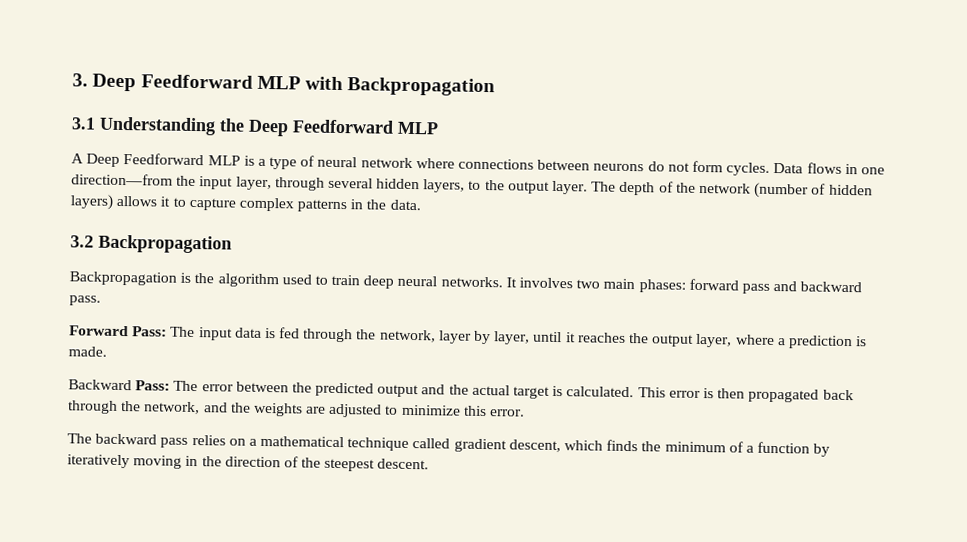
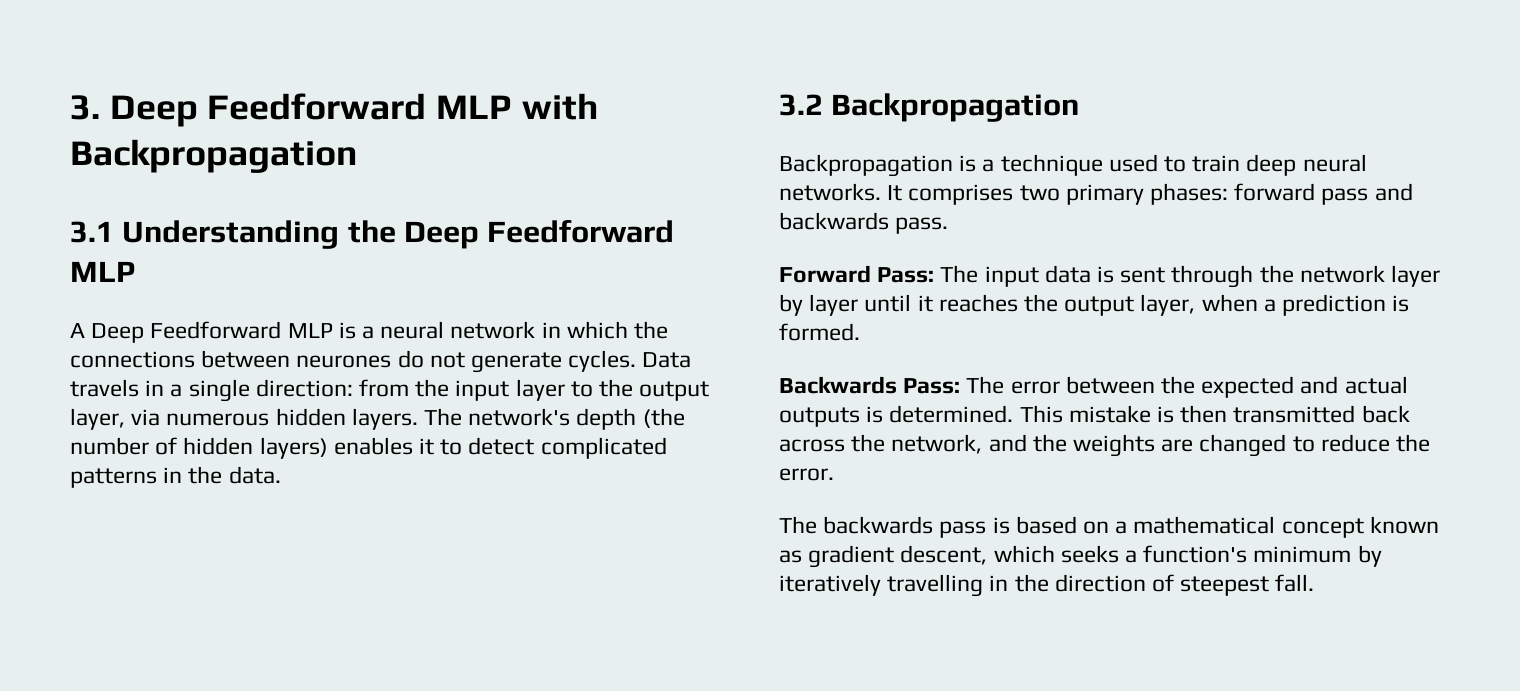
[269,155,455,170] type of neural network where -> [380,321,669,339] neural network in which the
[593,163,645,172] neurons -> [296,355,392,368] neurones
[691,160,723,173] form -> [471,352,563,373] generate
[806,162,885,175] [71,173,810,199] flows in one direction—from the input layer, through several hidden layers, to the output layer. The depth of the network (number -> [70,379,710,402] [70,408,685,430] [70,437,149,455] travels in a single direction: from the input layer to the output layer, via numerous hidden layers. The network's depth (the number
[116,195,158,207] allows -> [333,437,413,455] enables
[188,197,294,212] capture complex -> [468,437,667,459] detect complicated
[194,273,279,288] the algorithm -> [982,154,1103,176] a technique
[519,277,636,290] involves two main -> [908,184,1144,205] comprises two primary
[800,281,863,293] backward -> [779,212,889,230] backwards
[279,327,436,343] fed through the network, -> [1120,265,1385,288] sent through the network
[493,331,531,345] layer, -> [809,294,859,316] layer
[735,334,775,346] where -> [1201,294,1258,312] when
[68,346,107,357] [68,379,132,391] made. // Backward -> [779,323,860,341] [779,376,897,394] formed. // Backwards
[315,382,854,403] [67,400,118,414] predicted output and the actual target is calculated. This error is then propagated back through -> [1201,376,1408,398] [779,405,1410,427] [779,439,845,452] expected and actual outputs is determined. This mistake is then transmitted back across
[328,403,526,418] [67,433,811,454] adjusted to minimize this error. // The backward pass relies on a mathematical technique called gradient descent, which finds the minimum of a function -> [1199,434,1431,457] [779,468,834,481] [779,516,1439,538] [779,545,1352,568] changed to reduce the error. // The backwards pass is based on a mathematical concept known as gradient descent, which seeks a function's minimum
[133,455,183,469] moving -> [887,574,984,597] travelling
[301,457,430,472] the steepest descent. -> [1180,574,1315,596] steepest fall.

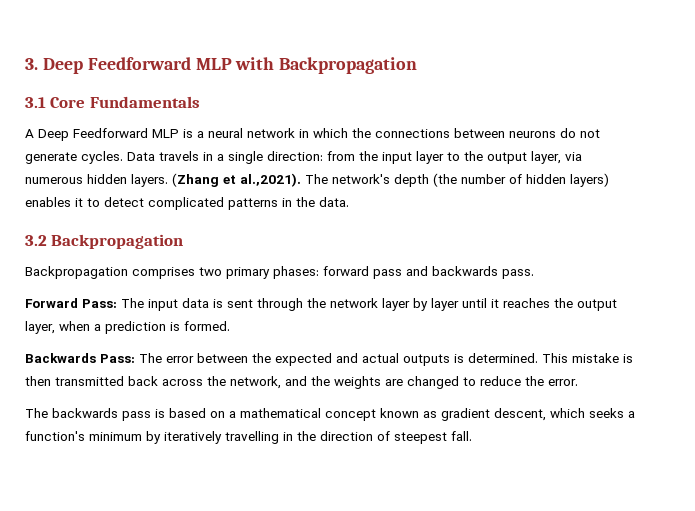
[122,220,675,249] [70,261,135,282] Understanding the Deep Feedforward MLP -> [50,96,200,108] Core Fundamentals
[296,355,392,368] neurones -> [509,131,556,138] neurons
(418, 419) none -> [172,173,301,187] (Zhang et al.,2021).
[959,154,1367,176] [779,183,903,201] is a technique used to train deep neural networks. It -> (128, 272) none

